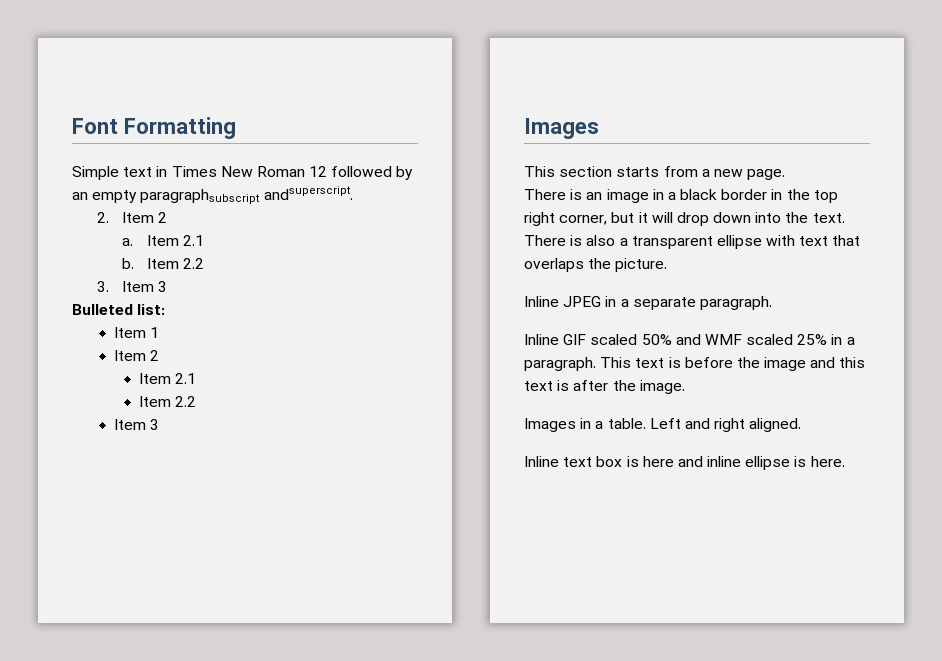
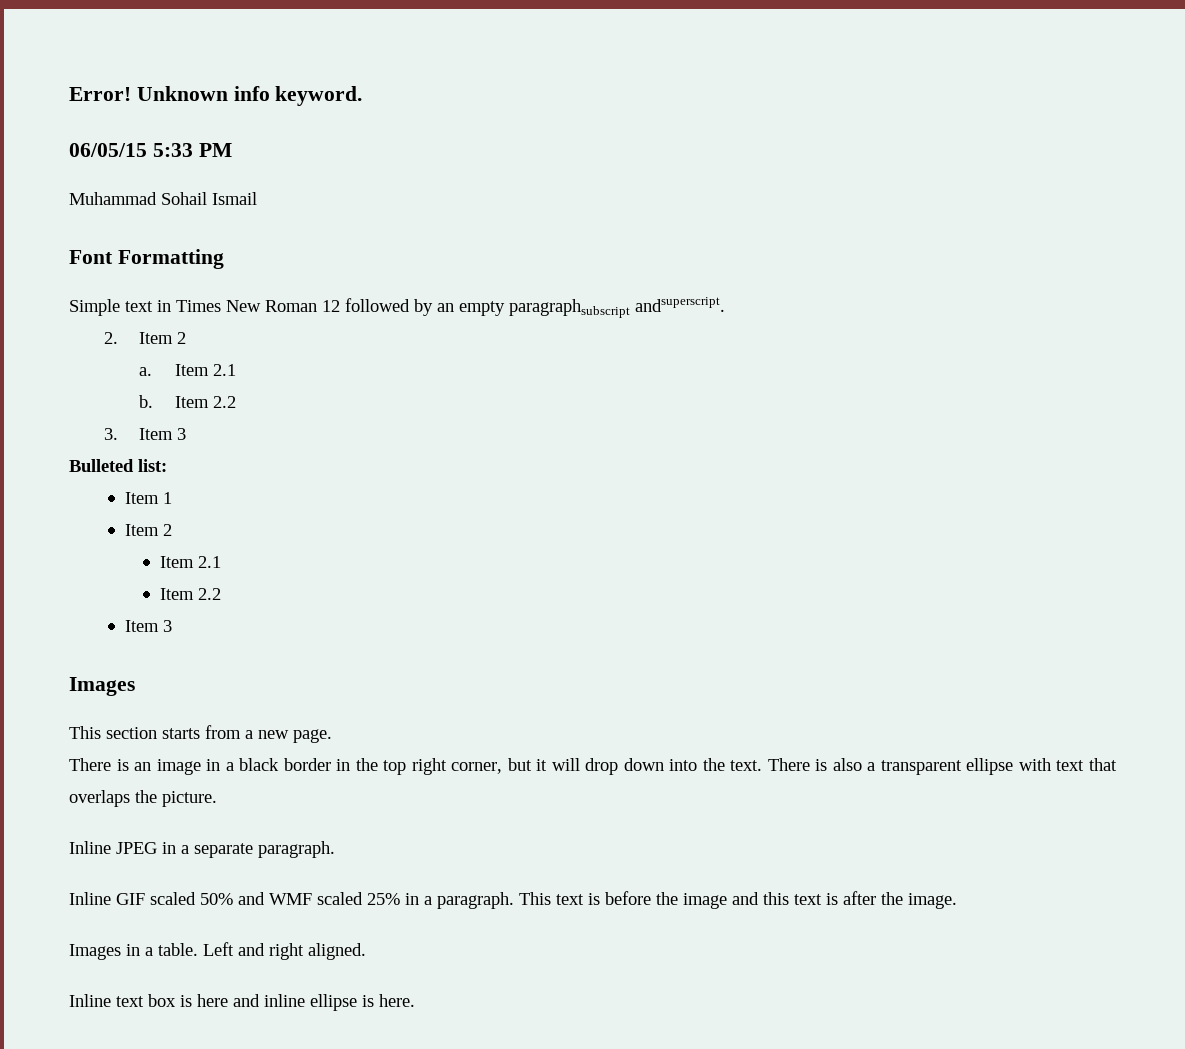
(72, 126) none -> [69,86,363,106] [69,143,232,157] [69,192,257,205] Error! Unknown info keyword. // 06/05/15 5:33 PM // Muhammad Sohail Ismail //

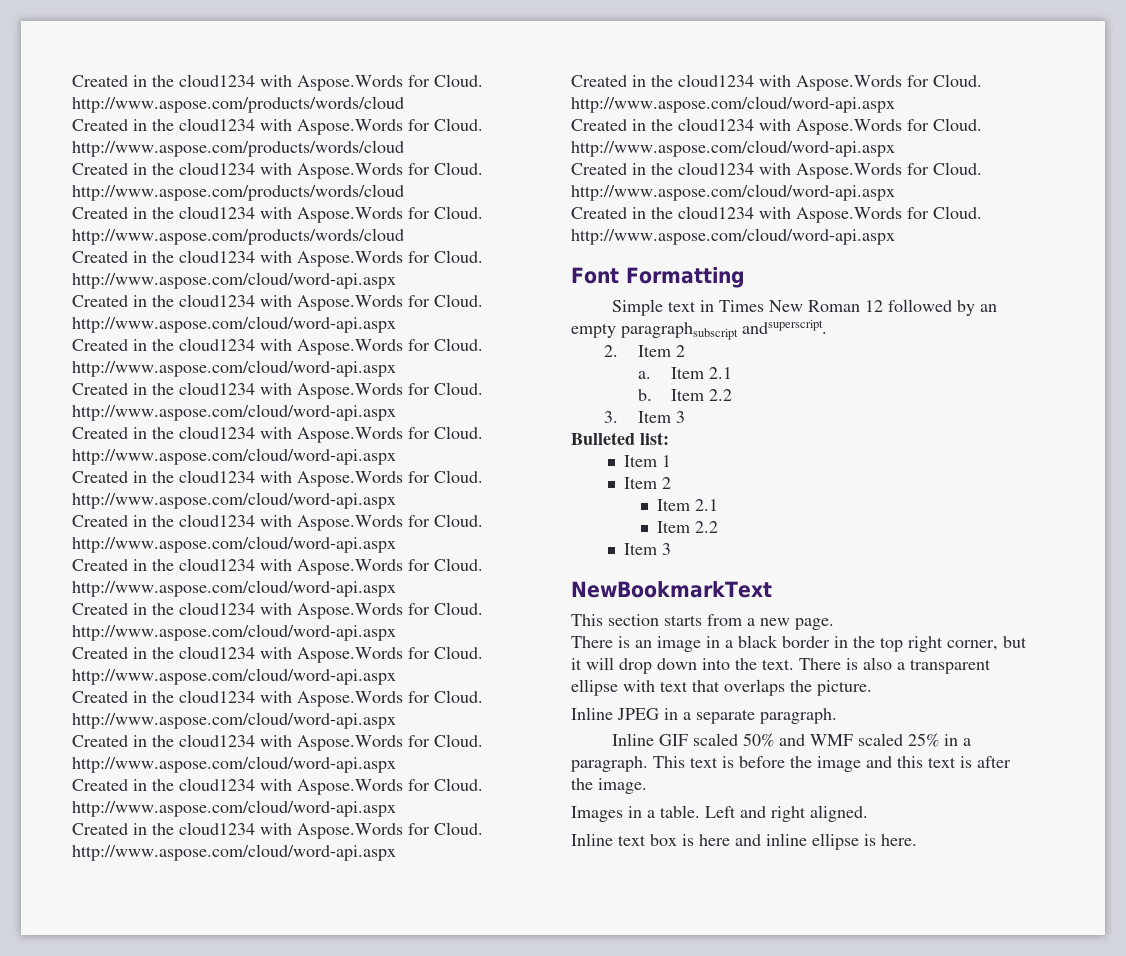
[69,86,363,106] [69,143,232,157] [69,192,257,205] Error! Unknown info keyword. // 06/05/15 5:33 PM // Muhammad Sohail Ismail -> [72,74,483,91] [72,96,404,113] [72,118,483,135] [72,140,404,157] [72,162,483,179] [72,184,404,201] [72,206,483,223] [72,228,404,245] [72,250,483,267] [72,272,396,289] [72,294,483,311] [72,316,396,333] [72,338,483,355] [72,360,396,377] [72,382,483,399] [72,404,396,421] [72,426,483,443] [72,448,396,465] [72,470,483,487] [72,492,396,509] [72,514,483,531] [72,536,396,553] [72,558,483,575] [72,580,396,597] [72,602,483,619] [72,624,396,641] [72,646,483,663] [72,668,396,685] [72,690,483,707] [72,712,396,729] [72,734,483,751] [72,756,396,773] [72,778,483,795] [72,800,396,817] [72,822,483,839] [72,844,396,861] [571,74,982,91] [571,96,895,113] [571,118,982,135] [571,140,895,157] [571,162,982,179] [571,184,895,201] [571,206,982,223] [571,228,895,245] Created in the cloud1234 with Aspose.Words for Cloud. http://www.aspose.com/products/words/cloud // Created in the cloud1234 with Aspose.Words for Cloud. http://www.aspose.com/products/words/cloud // Created in the cloud1234 with Aspose.Words for Cloud. http://www.aspose.com/products/words/cloud // Created in the cloud1234 with Aspose.Words for Cloud. http://www.aspose.com/products/words/cloud // Created in the cloud1234 with Aspose.Words for Cloud. http://www.aspose.com/cloud/word-api.aspx // Created in the cloud1234 with Aspose.Words for Cloud. http://www.aspose.com/cloud/word-api.aspx // Created in the cloud1234 with Aspose.Words for Cloud. http://www.aspose.com/cloud/word-api.aspx // Created in the cloud1234 with Aspose.Words for Cloud. http://www.aspose.com/cloud/word-api.aspx // Created in the cloud1234 with Aspose.Words for Cloud. http://www.aspose.com/cloud/word-api.aspx // Created in the cloud1234 with Aspose.Words for Cloud. http://www.aspose.com/cloud/word-api.aspx // Created in the cloud1234 with Aspose.Words for Cloud. http://www.aspose.com/cloud/word-api.aspx // Created in the cloud1234 with Aspose.Words for Cloud. http://www.aspose.com/cloud/word-api.aspx // Created in the cloud1234 with Aspose.Words for Cloud. http://www.aspose.com/cloud/word-api.aspx // Created in the cloud1234 with Aspose.Words for Cloud. http://www.aspose.com/cloud/word-api.aspx // Created in the cloud1234 with Aspose.Words for Cloud. http://www.aspose.com/cloud/word-api.aspx // Created in the cloud1234 with Aspose.Words for Cloud. http://www.aspose.com/cloud/word-api.aspx // Created in the cloud1234 with Aspose.Words for Cloud. http://www.aspose.com/cloud/word-api.aspx // Created in the cloud1234 with Aspose.Words for Cloud. http://www.aspose.com/cloud/word-api.aspx // Created in the cloud1234 with Aspose.Words for Cloud. http://www.aspose.com/cloud/word-api.aspx // Created in the cloud1234 with Aspose.Words for Cloud. http://www.aspose.com/cloud/word-api.aspx // Created in the cloud1234 with Aspose.Words for Cloud. http://www.aspose.com/cloud/word-api.aspx // Created in the cloud1234 with Aspose.Words for Cloud. http://www.aspose.com/cloud/word-api.aspx
[69,677,135,696] Images -> [571,581,772,598] NewBookmarkText

